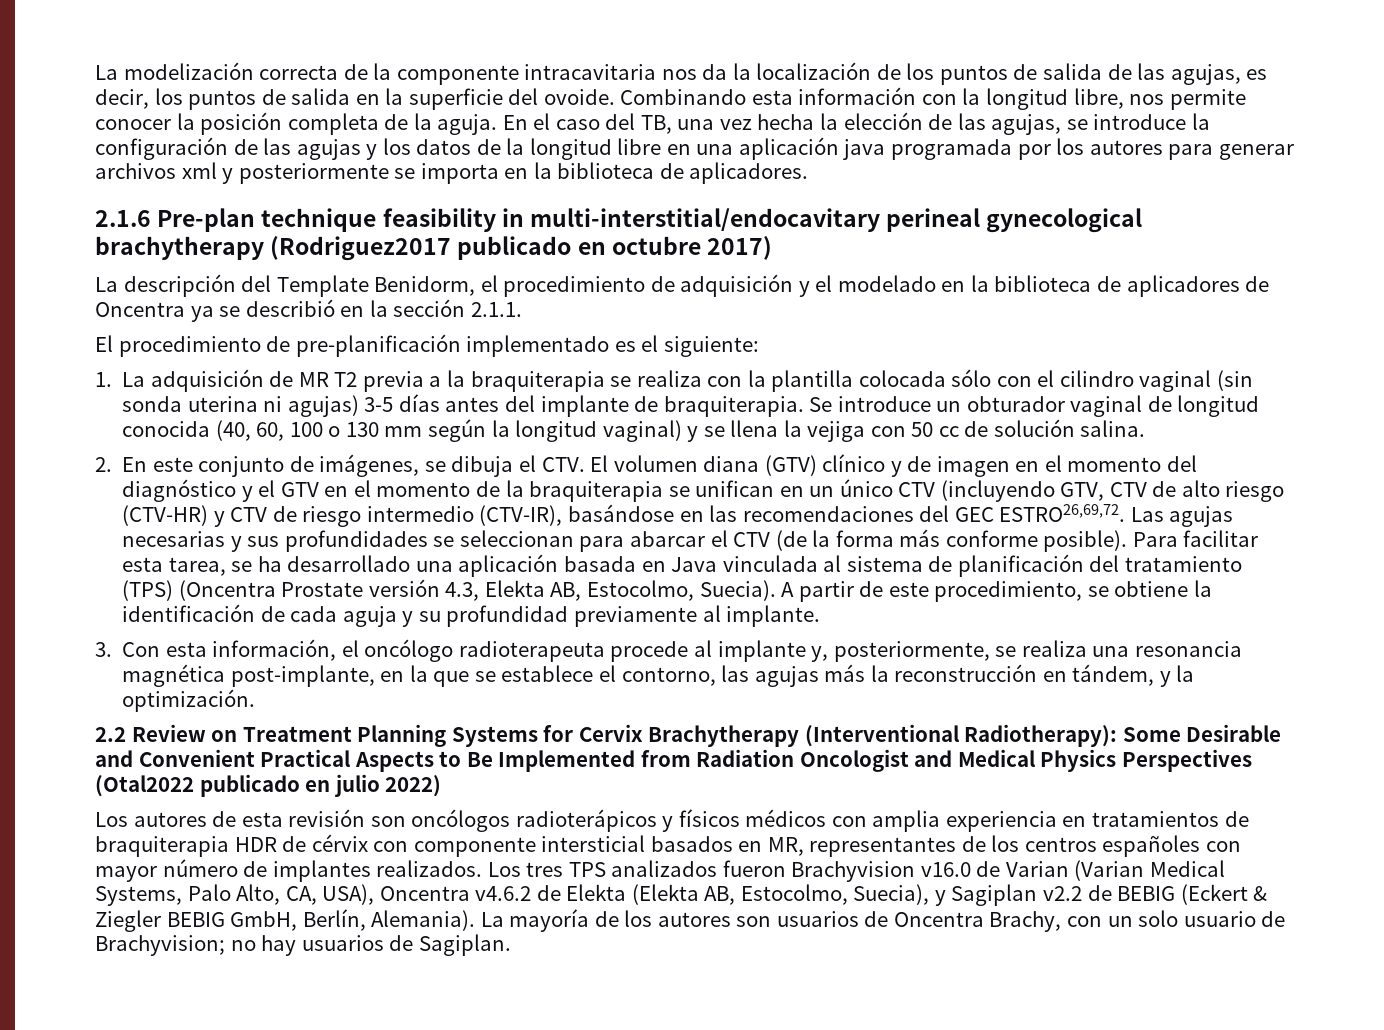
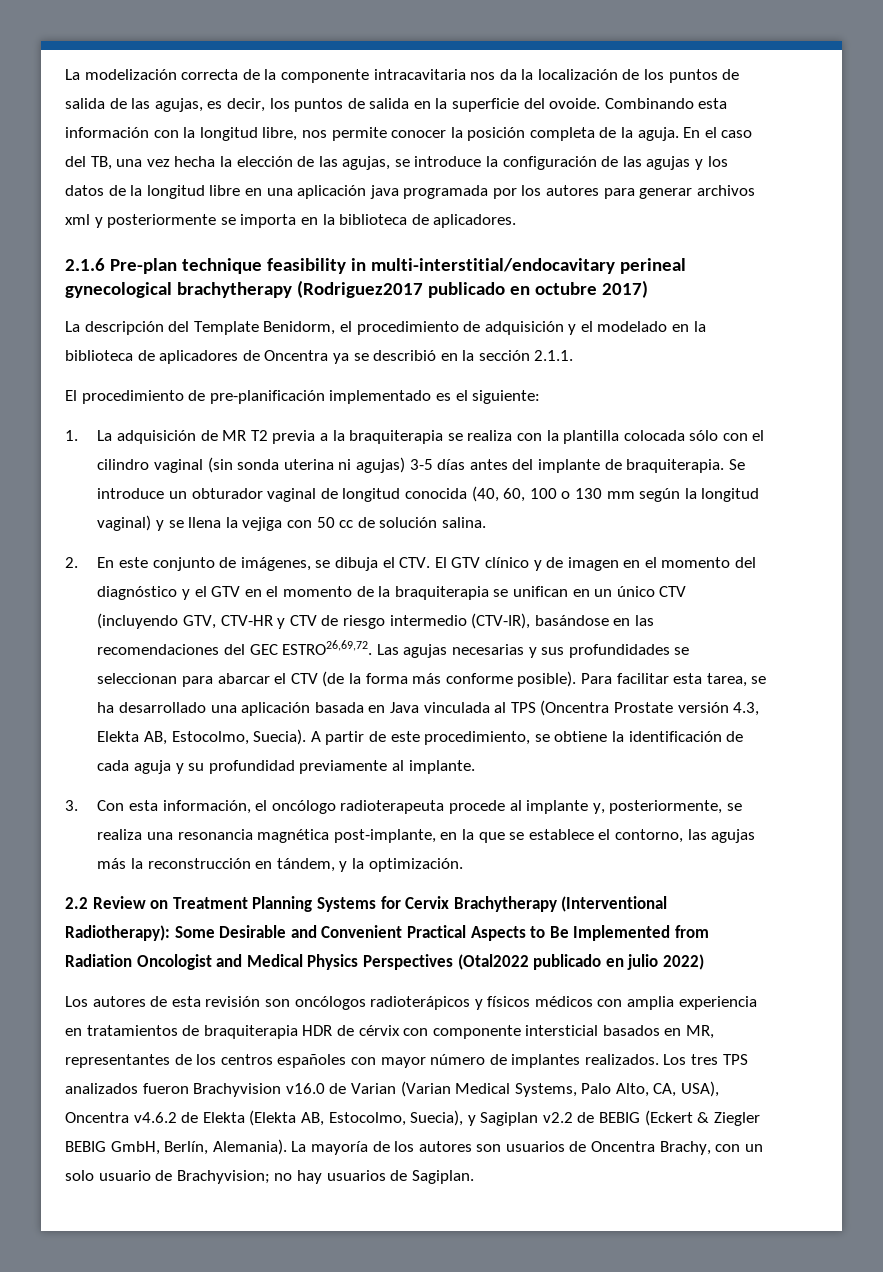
[613,455,817,476] volumen diana (GTV) -> [451,557,481,568] GTV
[1109,480,1285,502] [122,505,209,526] CTV de alto riesgo (CTV-HR) -> [220,615,273,626] CTV-HR
[846,554,1242,577] [122,580,174,601] sistema de planificación del tratamiento (TPS) -> [510,702,536,713] TPS

